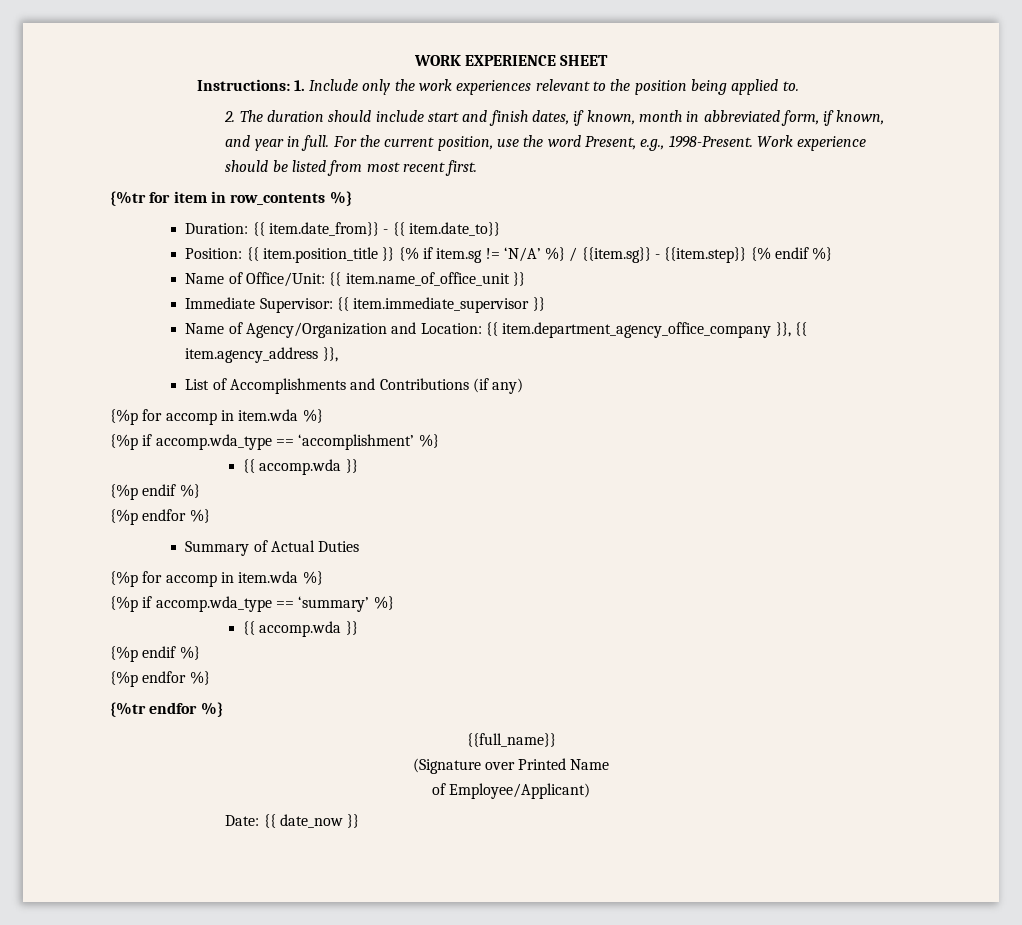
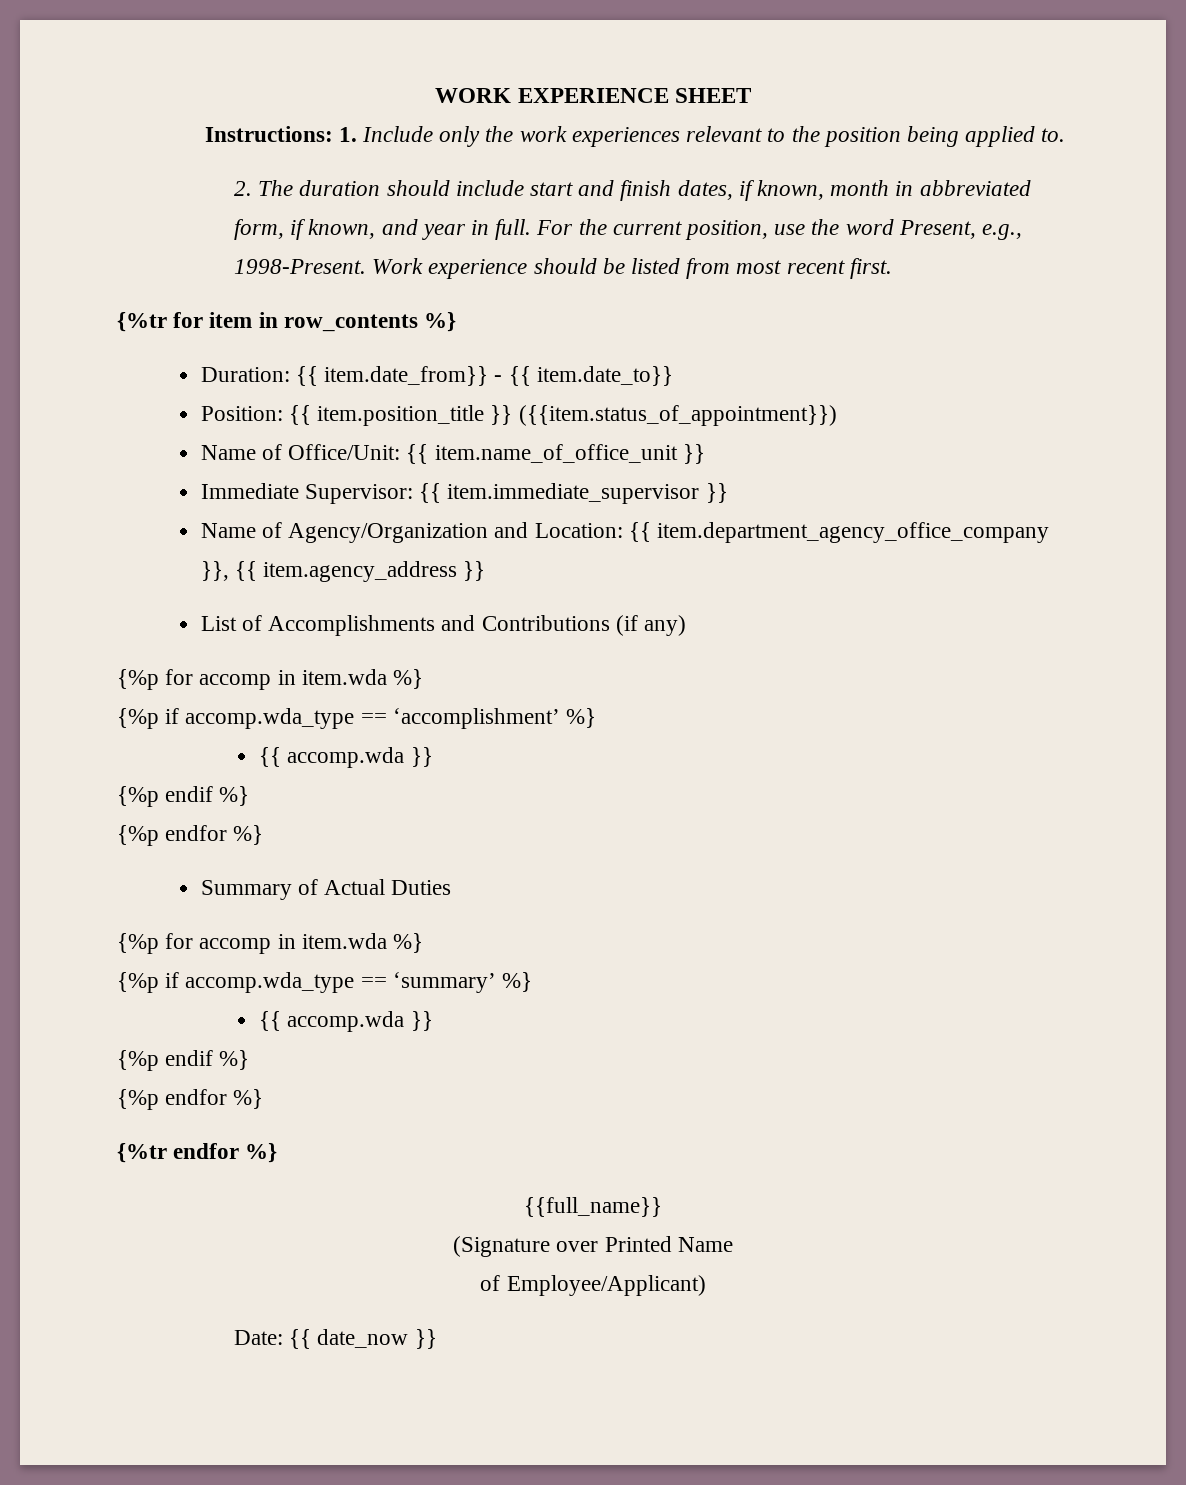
[398,247,833,263] {% if item.sg != ‘N/A’ %} / {{item.sg}} - {{item.step}} {% endif %} -> [518,405,837,426] ({{item.status_of_appointment}})
[322,347,338,362] }}, -> [463,561,486,581] }}

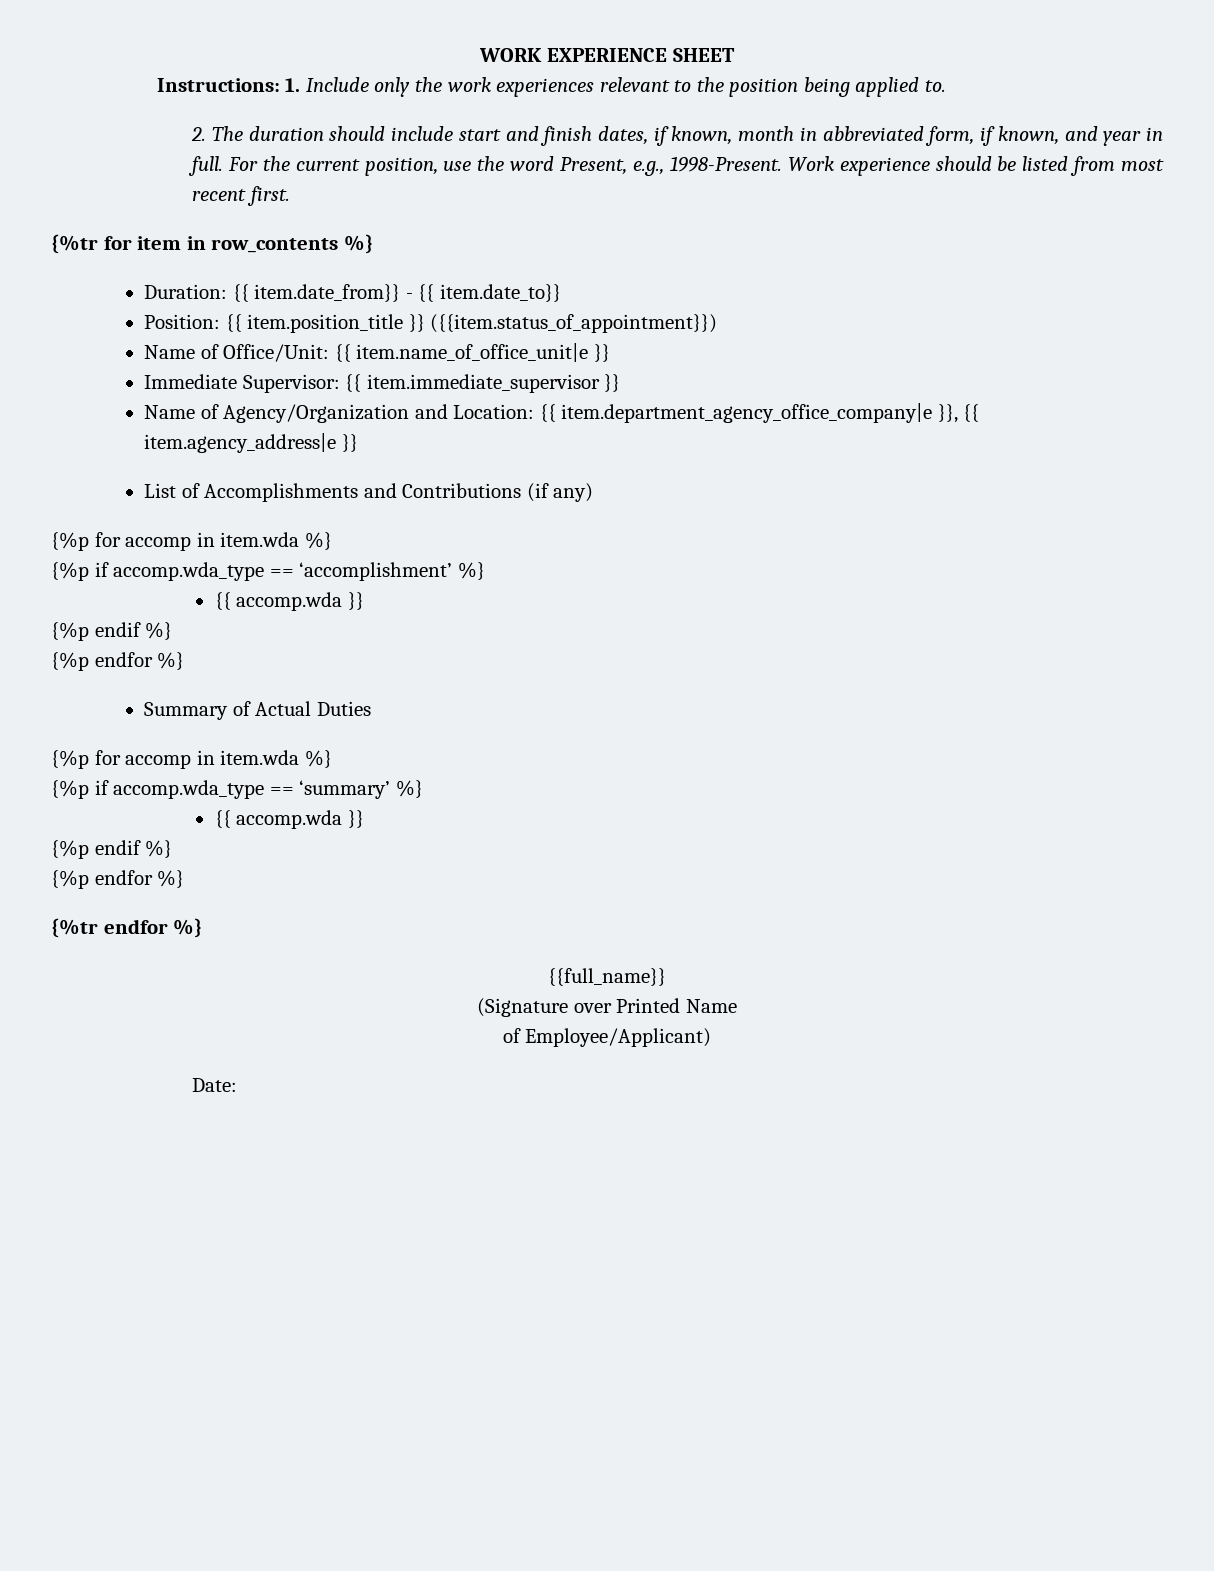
[434,444,678,463] item.name_of_office_unit -> [356,343,589,362] item.name_of_office_unit|e
[656,522,1049,543] item.department_agency_office_company -> [561,403,933,423] item.department_agency_office_company|e
[263,561,458,582] item.agency_address -> [144,433,337,453] item.agency_address|e
[289,1329,437,1349] {{ date_now }} -> (238, 1085) none

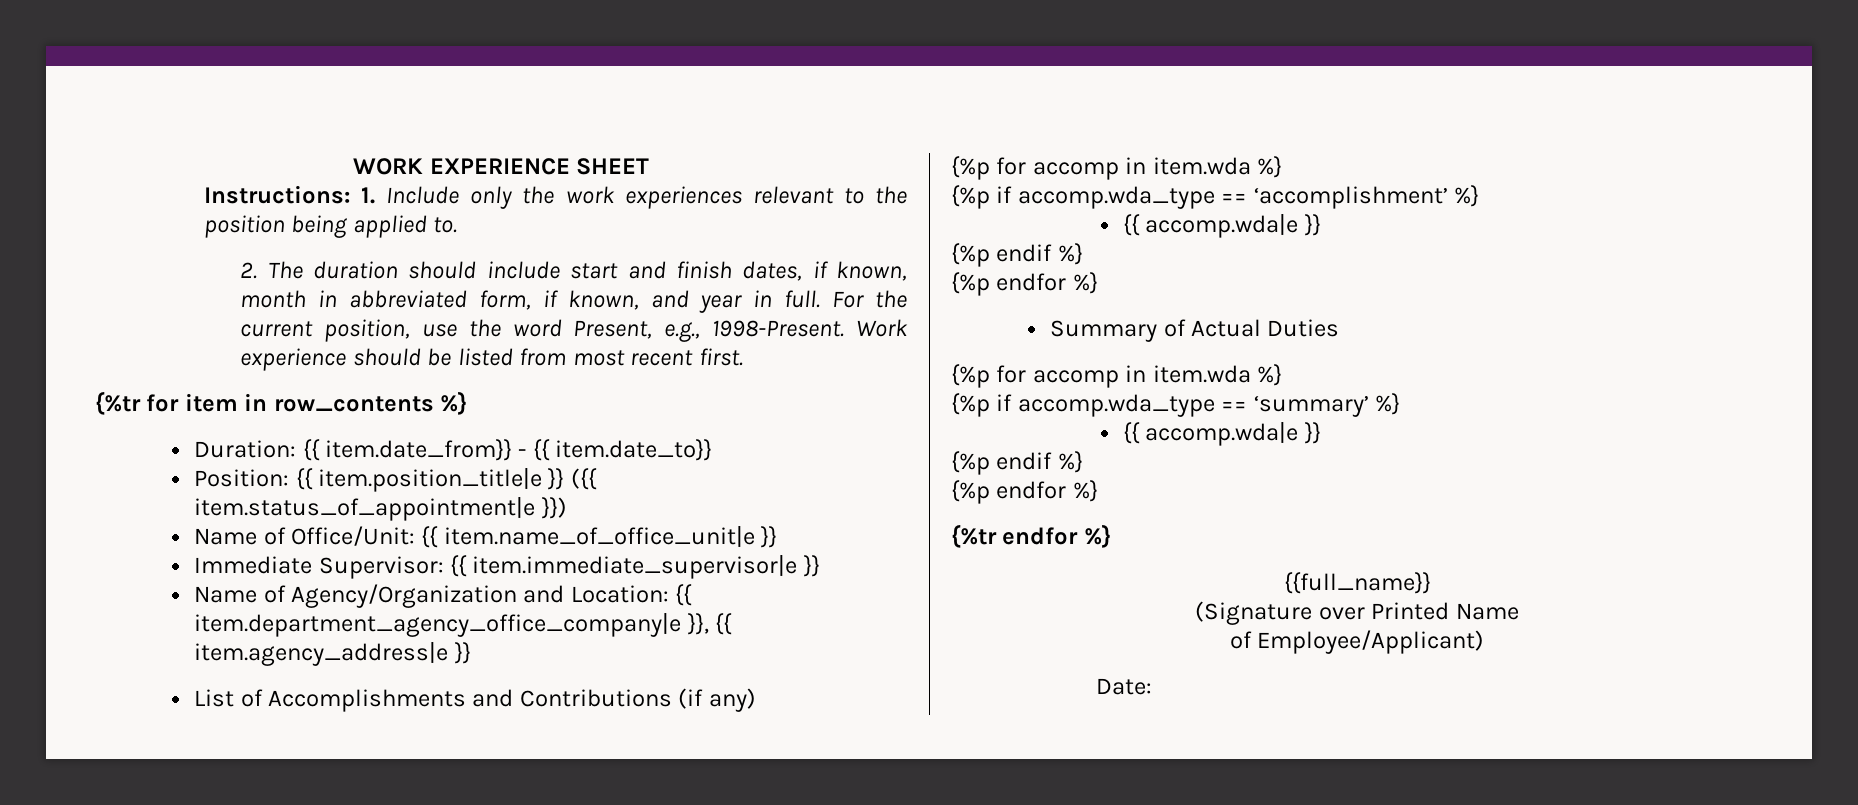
[247,314,718,333] item.position_title }} ({{item.status_of_appointment}}) -> [317,468,597,492] [194,497,567,521] item.position_title|e }} ({{ item.status_of_appointment|e }})
[366,374,600,393] item.immediate_supervisor -> [472,555,798,579] item.immediate_supervisor|e
[236,592,343,611] accomp.wda -> [1145,214,1299,238] accomp.wda|e
[236,810,343,829] accomp.wda -> [1145,422,1299,446] accomp.wda|e

